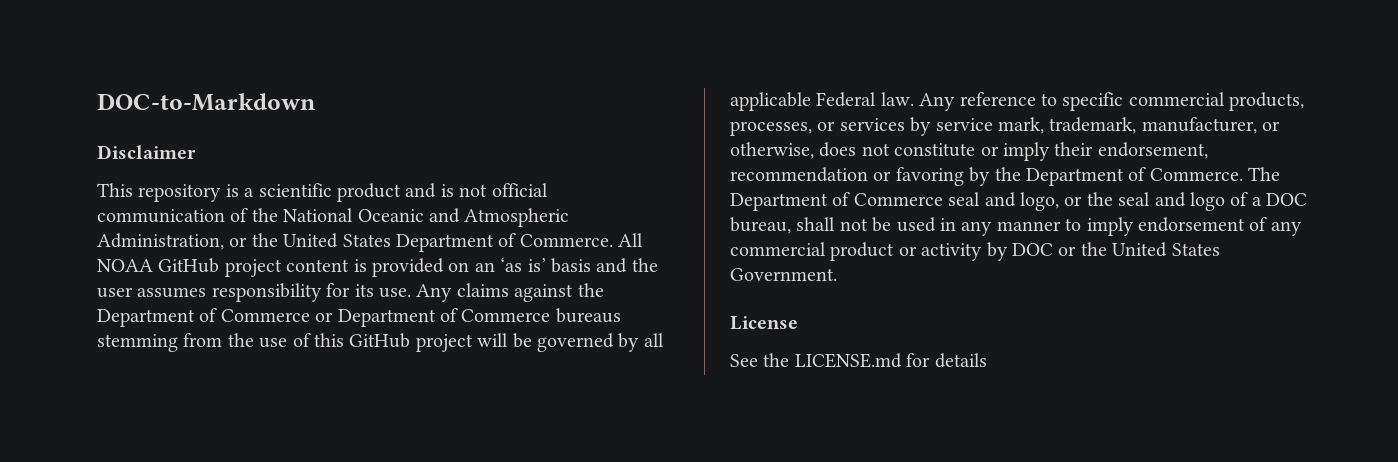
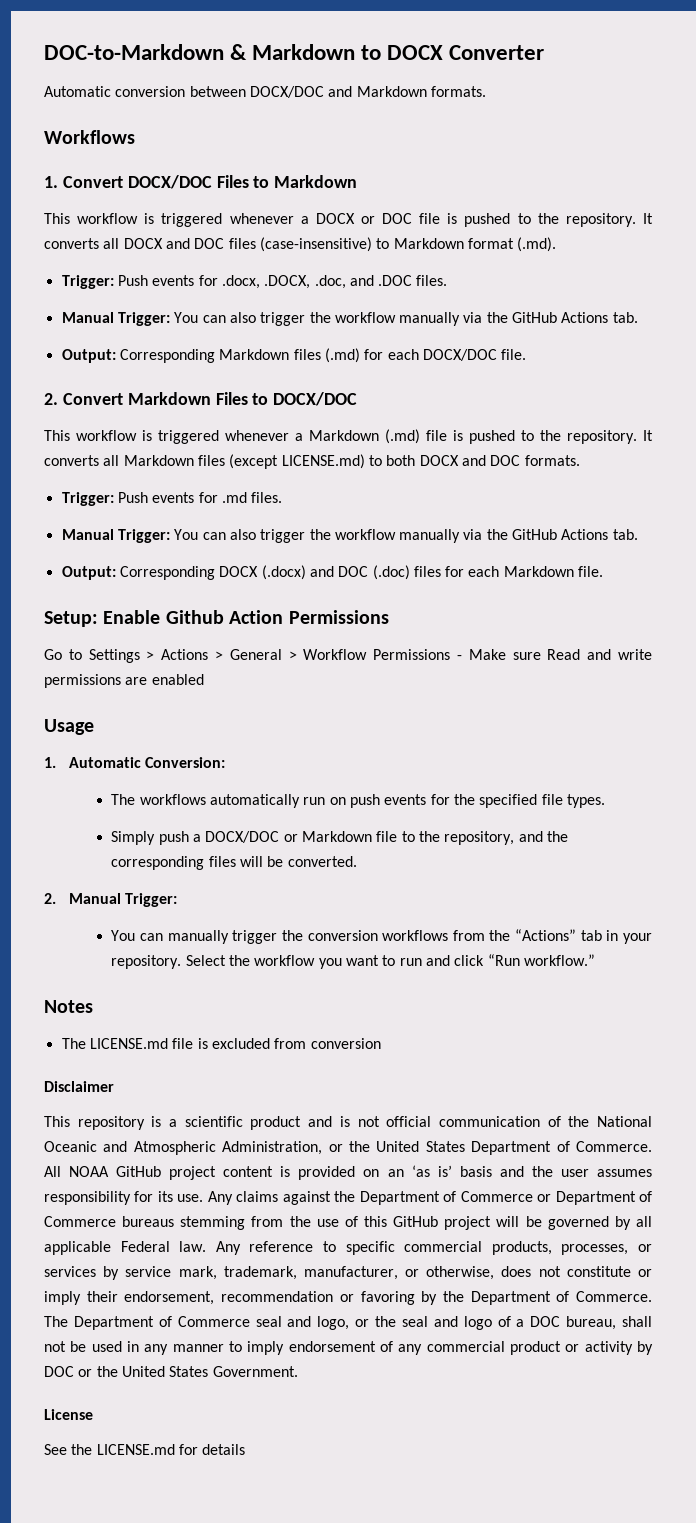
(316, 102) none -> [230,44,545,60] [44,86,486,98] [44,130,135,144] [44,175,358,189] [44,213,653,227] [44,237,557,252] [61,275,448,289] [61,312,638,326] [61,348,527,363] [44,392,358,406] [44,429,653,444] [44,454,580,469] [61,492,283,506] [61,529,638,543] [61,565,604,580] [44,610,389,627] [44,649,652,663] [44,674,204,688] [44,719,94,735] [44,757,226,768] [111,794,605,808] [111,831,568,845] [111,856,357,870] [44,893,178,907] [111,929,653,944] [111,954,595,969] [44,1000,93,1013] [61,1038,381,1049] & Markdown to DOCX Converter // Automatic conversion between DOCX/DOC and Markdown formats. // Workflows // 1. Convert DOCX/DOC Files to Markdown // This workflow is triggered whenever a DOCX or DOC file is pushed to the repository. It converts all DOCX and DOC files (case-insensitive) to Markdown format (.md). // Trigger: Push events for .docx, .DOCX, .doc, and .DOC files. // Manual Trigger: You can also trigger the workflow manually via the GitHub Actions tab. // Output: Corresponding Markdown files (.md) for each DOCX/DOC file. // 2. Convert Markdown Files to DOCX/DOC // This workflow is triggered whenever a Markdown (.md) file is pushed to the repository. It converts all Markdown files (except LICENSE.md) to both DOCX and DOC formats. // Trigger: Push events for .md files. // Manual Trigger: You can also trigger the workflow manually via the GitHub Actions tab. // Output: Corresponding DOCX (.docx) and DOC (.doc) files for each Markdown file. // Setup: Enable Github Action Permissions // Go to Settings > Actions > General > Workflow Permissions - Make sure Read and write permissions are enabled // Usage // 1. Automatic Conversion: // The workflows automatically run on push events for the specified file types. // Simply push a DOCX/DOC or Markdown file to the repository, and the corresponding files will be converted. // 2. Manual Trigger: // You can manually trigger the conversion workflows from the “Actions” tab in your repository. Select the workflow you want to run and click “Run workflow.” // Notes // The LICENSE.md file is excluded from conversion

